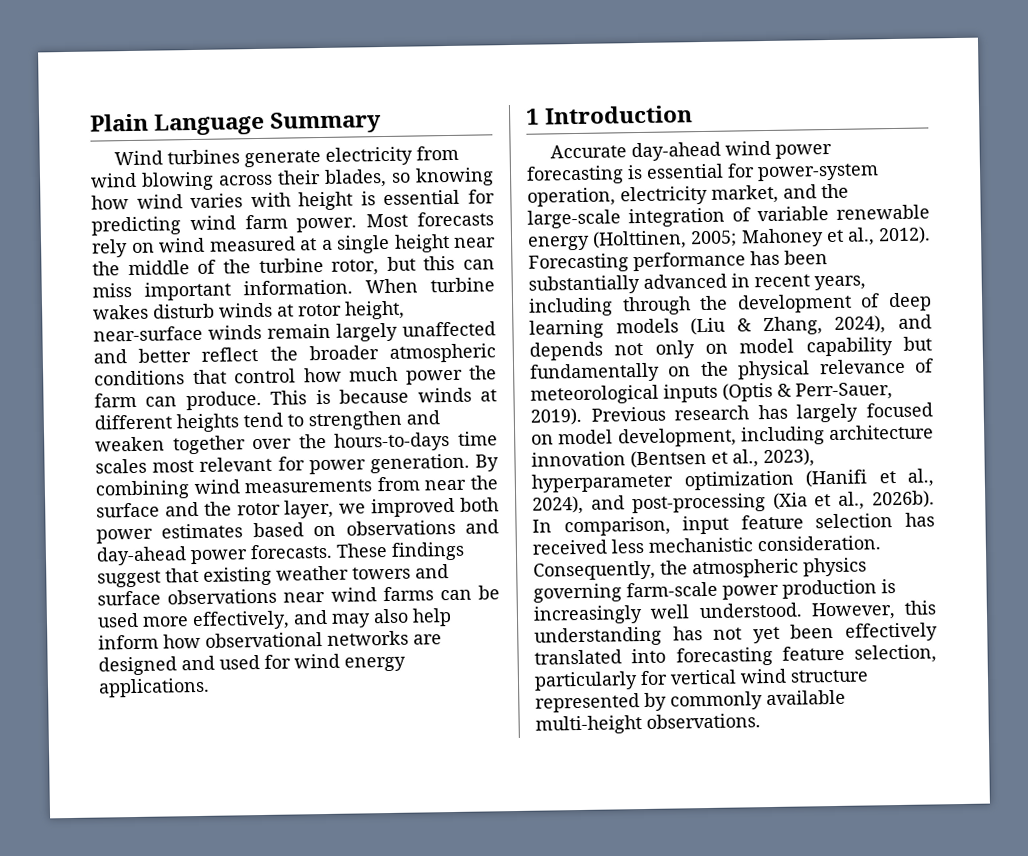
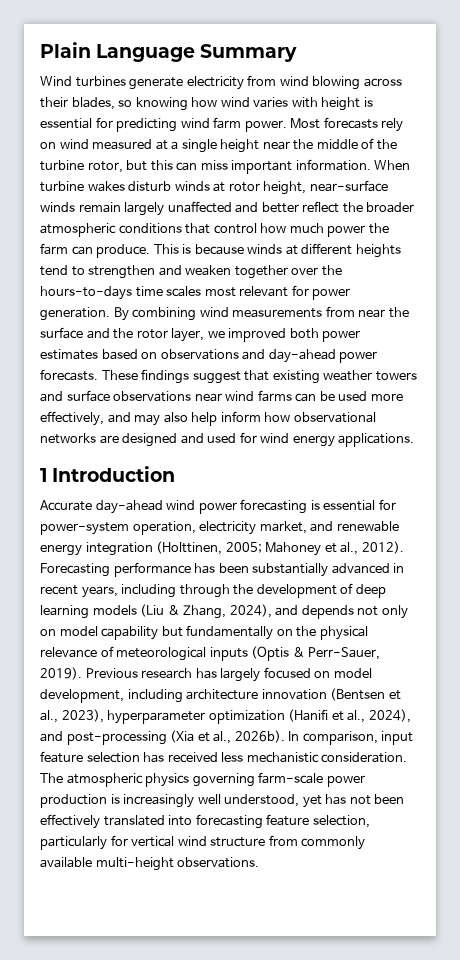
[821,183,849,199] [527,206,829,229] the large-scale integration of variable -> (334, 526) none
(590, 243) none -> [85,542,153,556] integration
[533,560,688,581] Consequently, the -> [40,773,63,783] The
[698,600,936,621] [534,626,662,647] understood. However, this understanding -> [224,794,322,808] understood, yet
[752,626,780,644] yet -> (371, 800) none
[535,692,667,713] represented by -> [268,835,298,846] from

